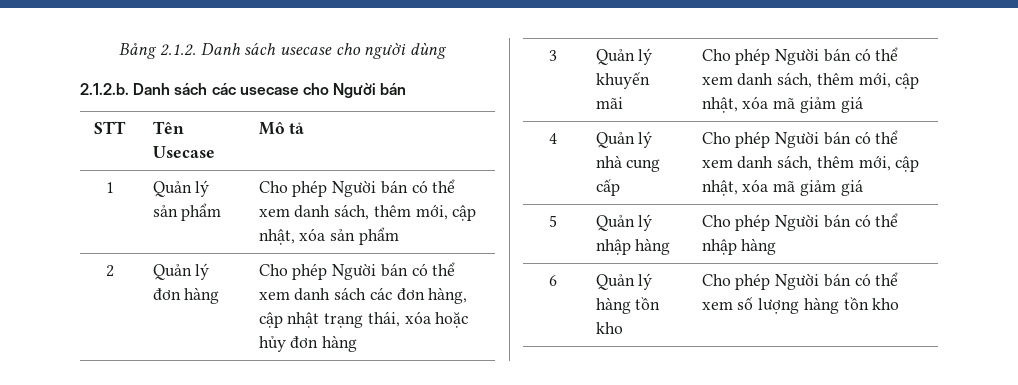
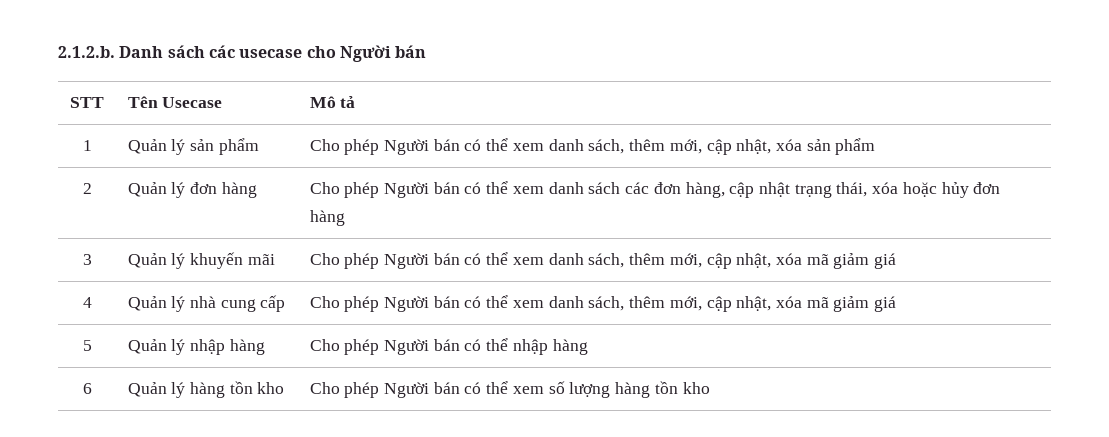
[119,42,448,59] Bảng 2.1.2. Danh sách usecase cho người dùng // -> (58, 52) none

